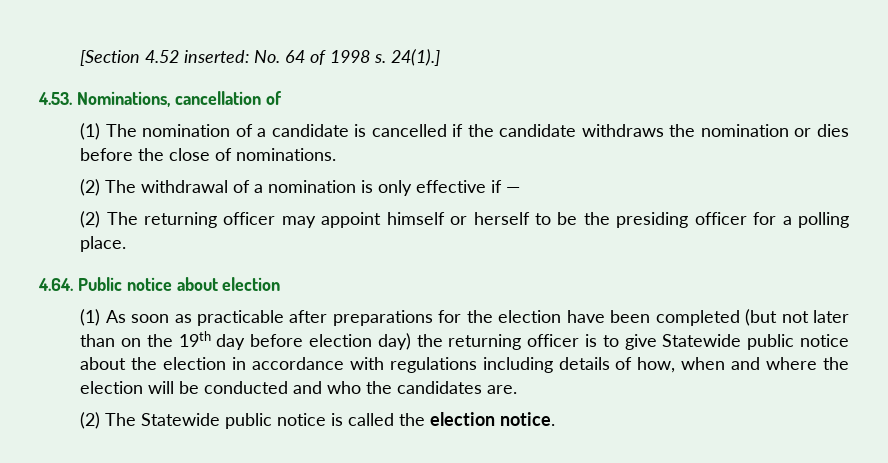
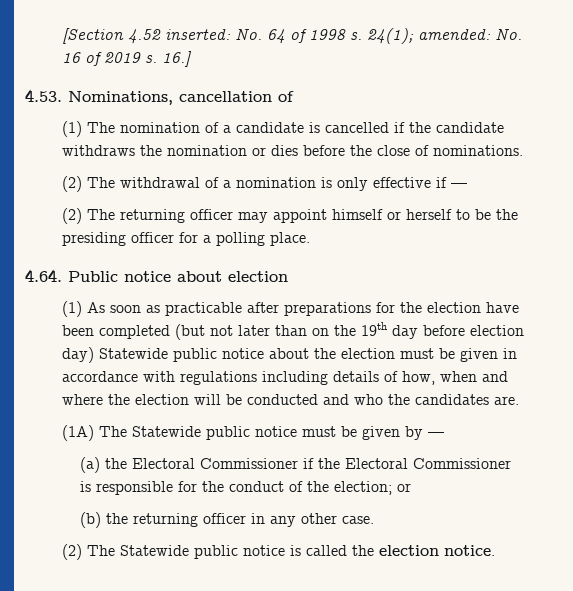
[391,49,441,66] 24(1).] -> [366,28,522,44] [61,51,192,67] 24(1); amended: No. 16 of 2019 s. 16.]
[416,334,657,350] the returning officer is to give -> (94, 355) none
(226, 363) none -> [399,348,498,362] must be given
(518, 389) none -> [61,425,444,441] [80,457,512,473] [80,481,412,495] [80,512,375,528] // (1A) The Statewide public notice must be given by — // (a) the Electoral Commissioner if the Electoral Commissioner is responsible for the conduct of the election; or // (b) the returning officer in any other case.

